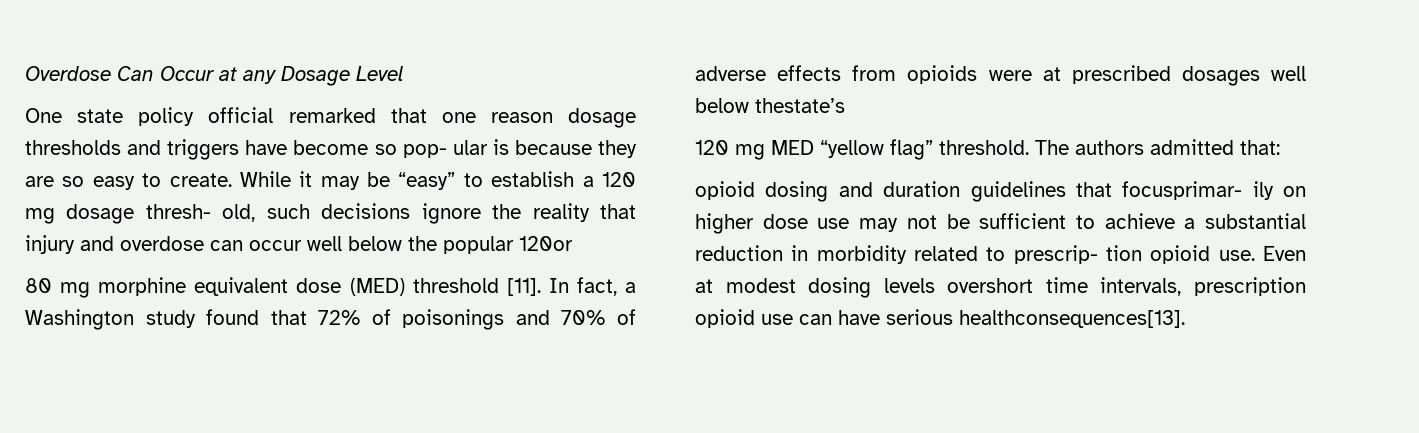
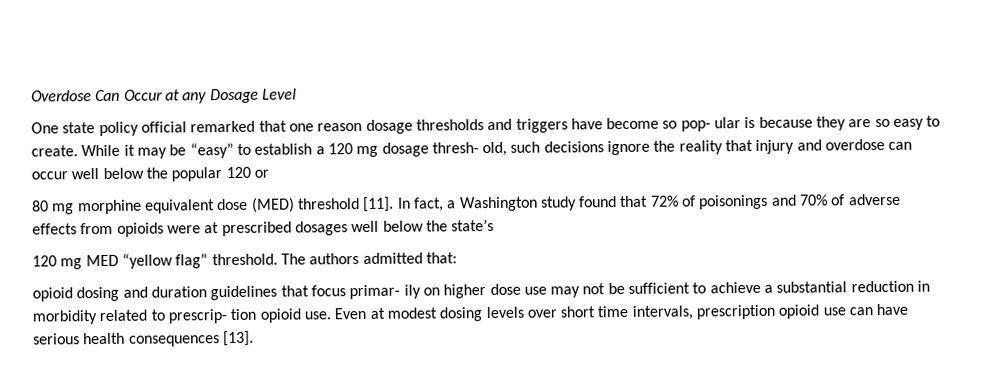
[519,236,573,251] 120or -> [225,166,269,179] 120 or
[755,98,845,113] thestate’s -> [425,218,495,232] the state’s
[1122,181,1243,200] focusprimar- -> [310,284,401,300] focus primar-
[947,278,1034,293] overshort -> [526,306,596,318] over short
[959,310,1185,328] healthconsequences[13]. -> [83,330,254,347] health consequences [13].

